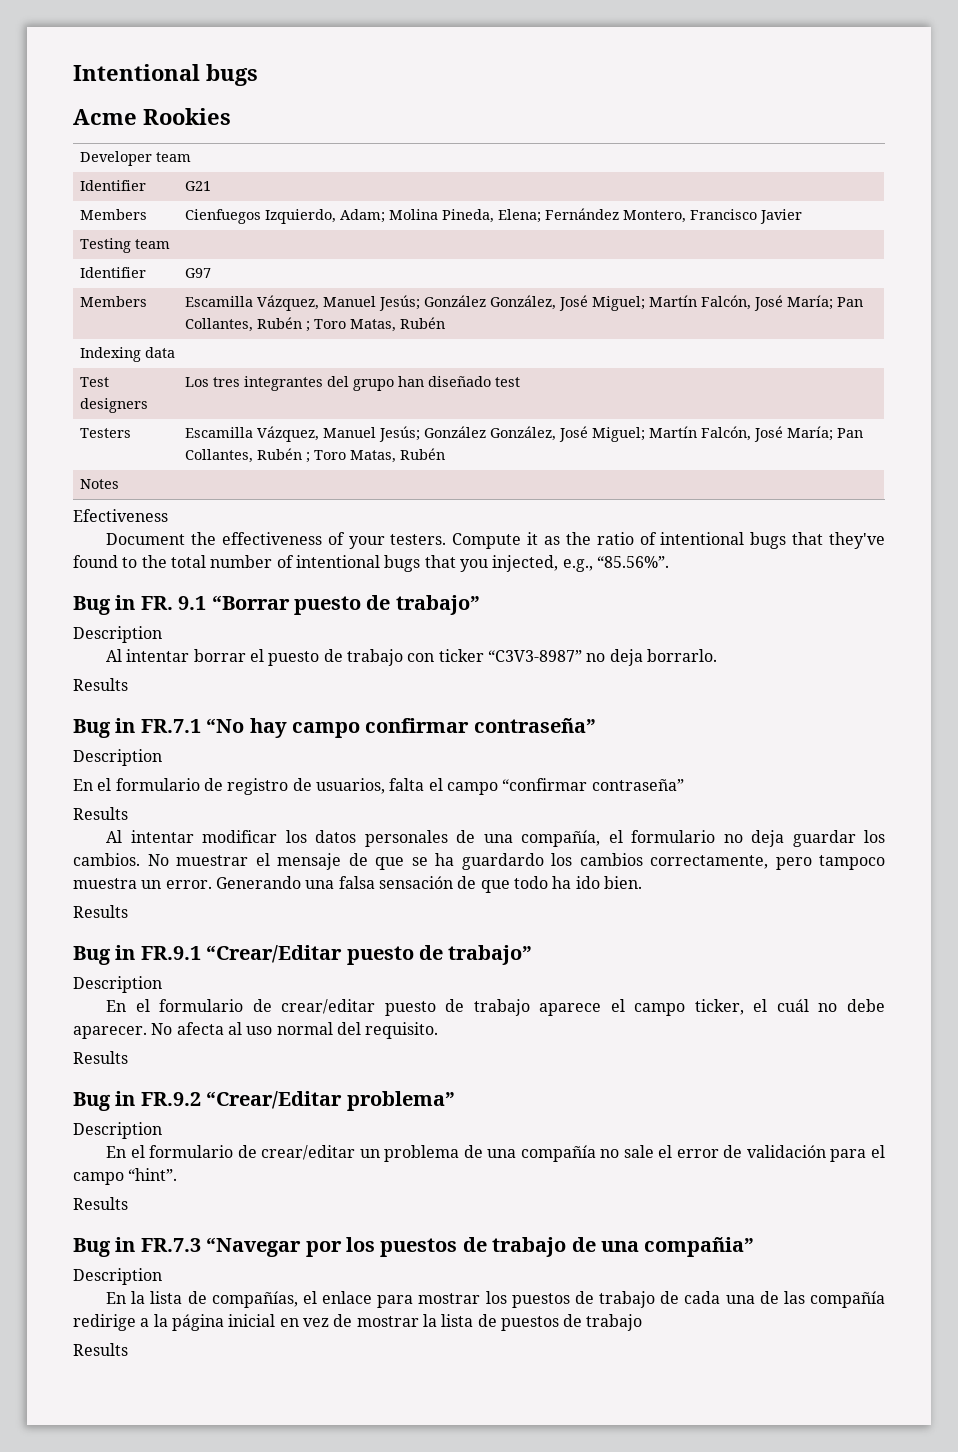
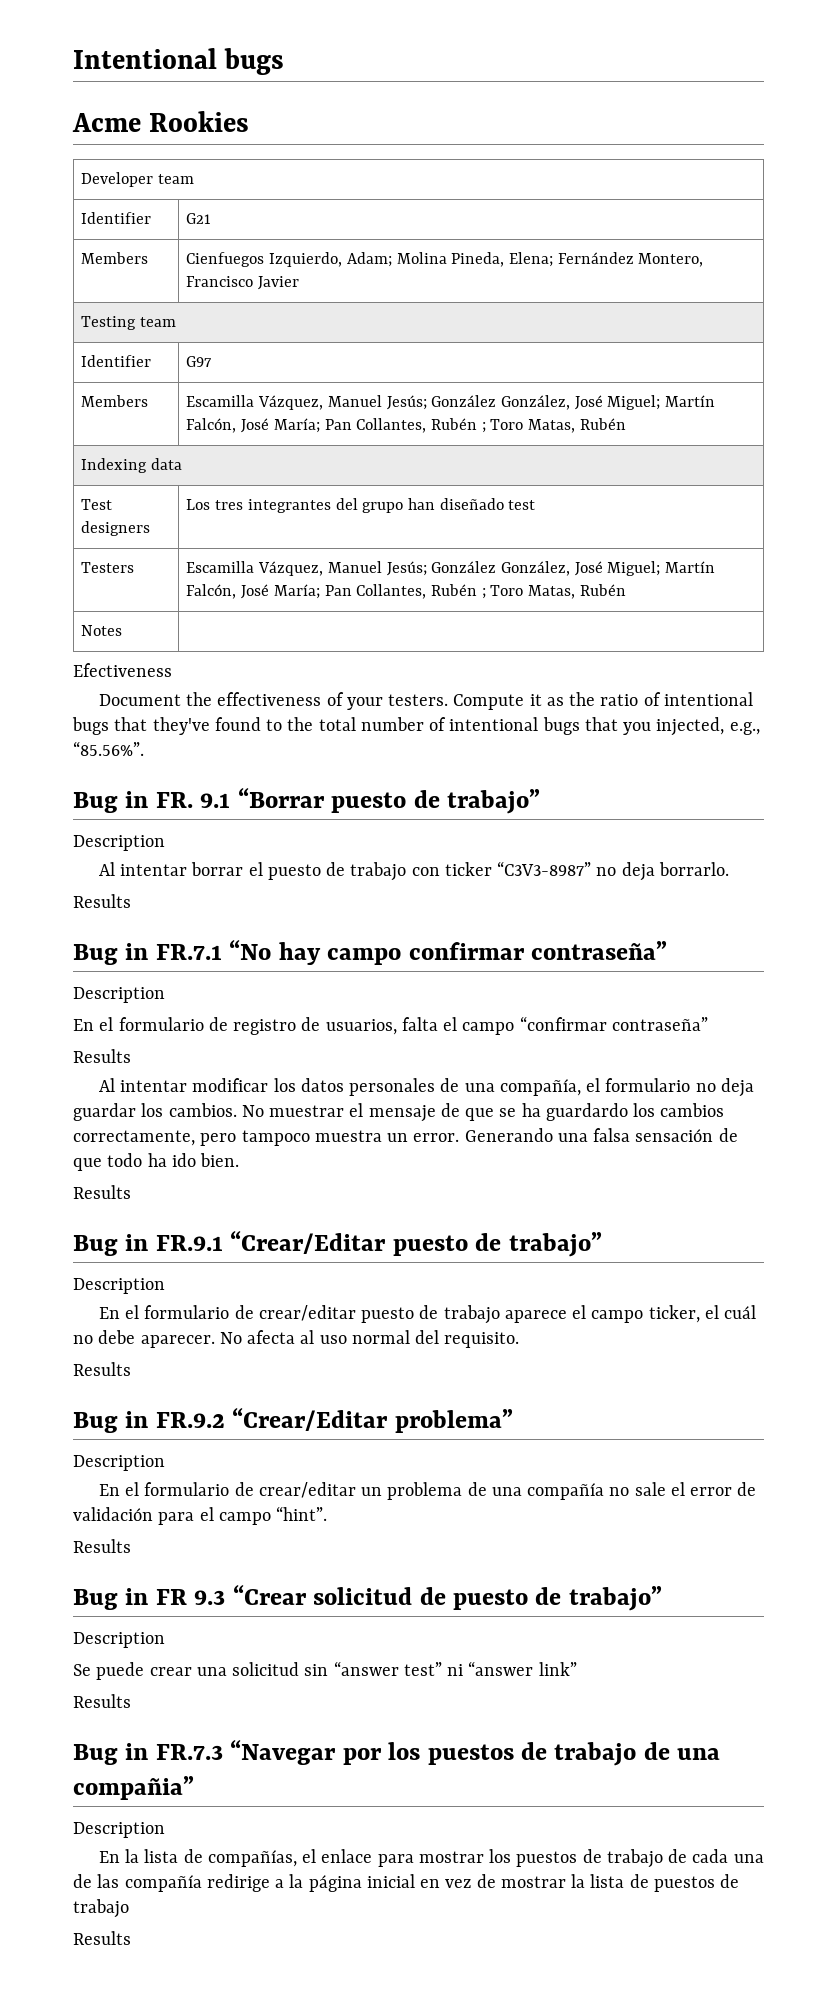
(128, 1203) none -> [73,1585,662,1611] [73,1632,165,1648] [73,1661,577,1680] [73,1694,131,1708] // Bug in FR 9.3 “Crear solicitud de puesto de trabajo” // Description // Se puede crear una solicitud sin “answer test” ni “answer link” // Results

